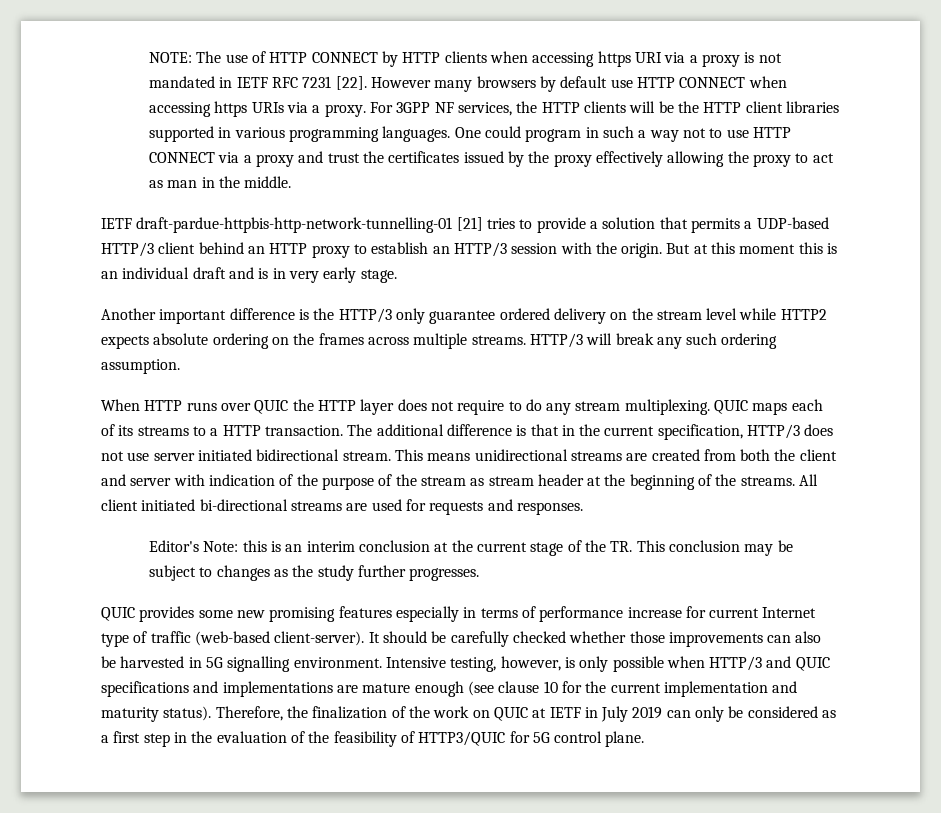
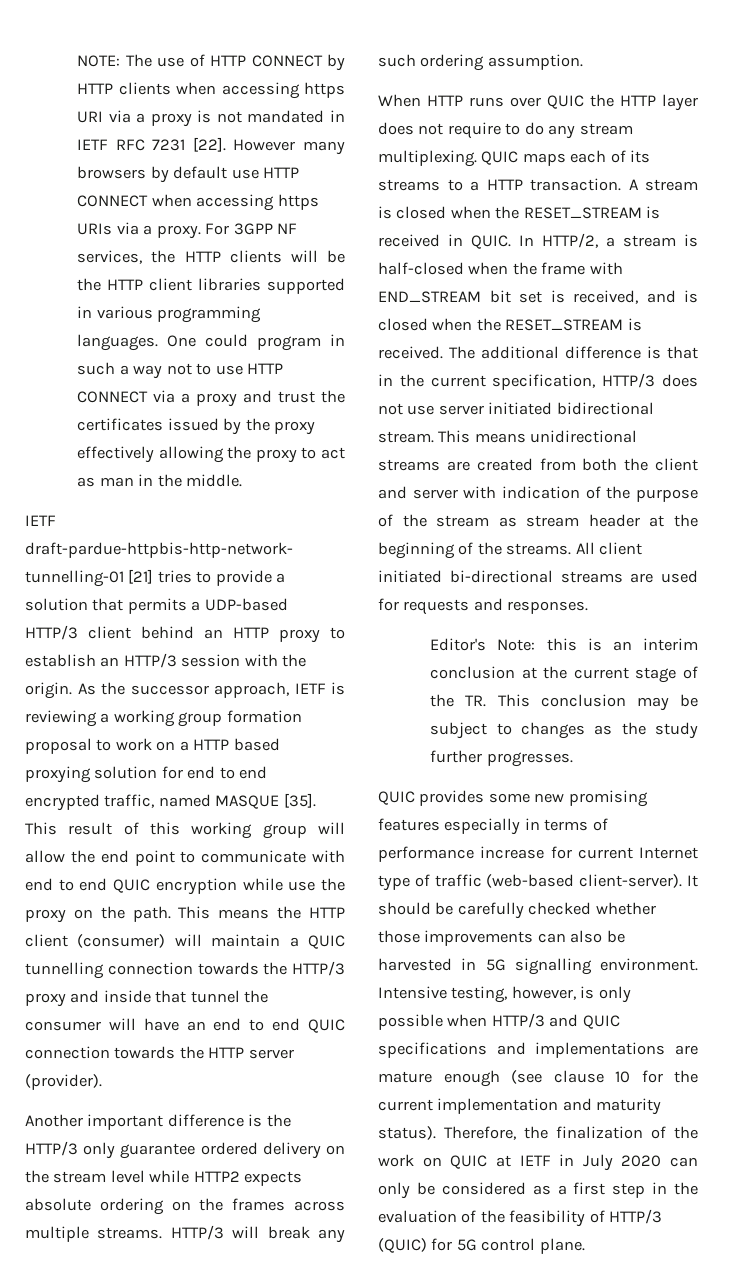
[666,242,838,254] [101,267,397,283] But at this moment this is an individual draft and is in very early stage. -> [77,682,345,698] [25,710,302,727] [25,738,280,754] [25,766,268,783] [25,793,316,811] [25,822,345,839] [25,850,345,866] [25,878,345,895] [25,906,345,923] [25,934,345,949] [25,961,345,979] [25,990,269,1007] [25,1018,345,1033] [25,1046,294,1059] [25,1074,102,1090] As the successor approach, IETF is reviewing a working group formation proposal to work on a HTTP based proxying solution for end to end encrypted traffic, named MASQUE [35]. This result of this working group will allow the end point to communicate with end to end QUIC encryption while use the proxy on the path. This means the HTTP client (consumer) will maintain a QUIC tunnelling connection towards the HTTP/3 proxy and inside that tunnel the consumer will have an end to end QUIC connection towards the HTTP server (provider).
(343, 430) none -> [628,179,698,191] [378,206,661,219] [378,233,698,249] [378,262,623,275] [378,290,698,304] [378,318,642,331] [378,346,443,359] A stream is closed when the RESET_STREAM is received in QUIC. In HTTP/2, a stream is half-closed when the frame with END_STREAM bit set is received, and is closed when the RESET_STREAM is received.
[632,706,663,719] 2019 -> [621,1155,662,1167] 2020
[418,731,506,746] HTTP3/QUIC -> [609,1209,663,1224] [378,1238,427,1253] HTTP/3 (QUIC)

